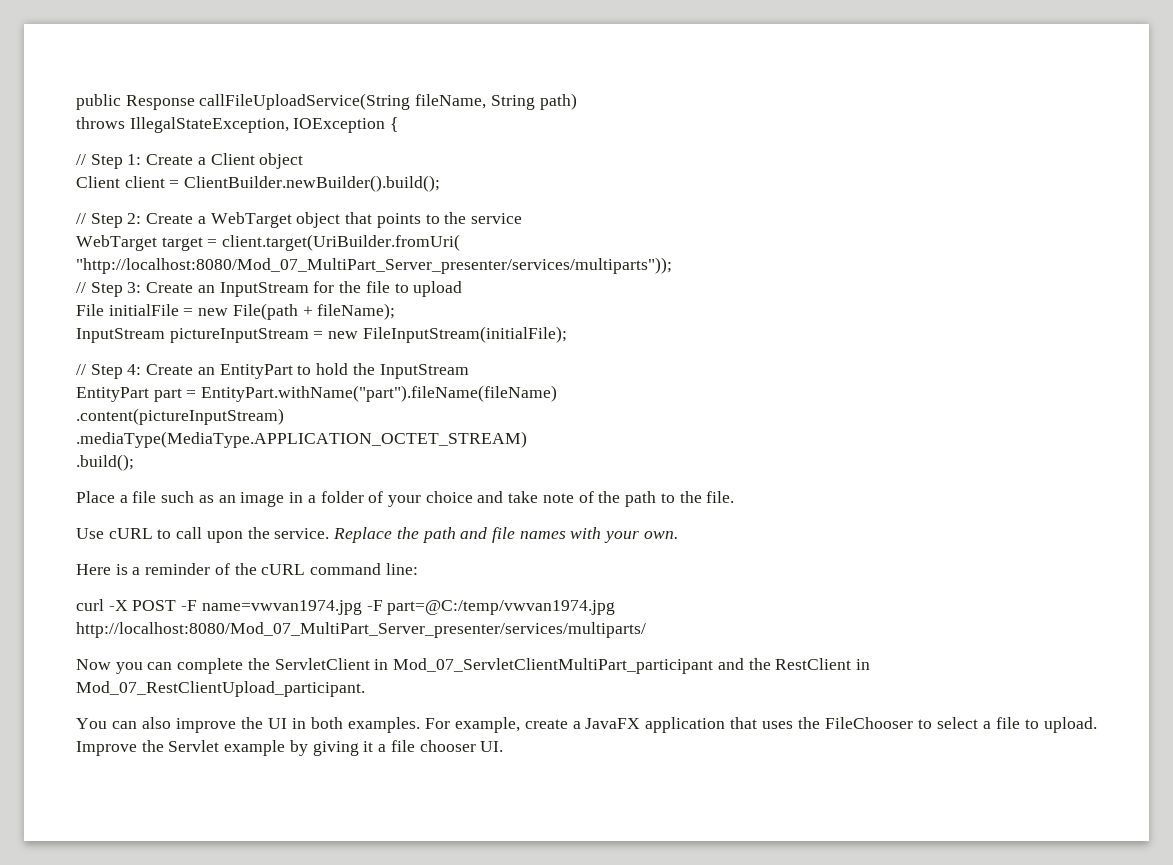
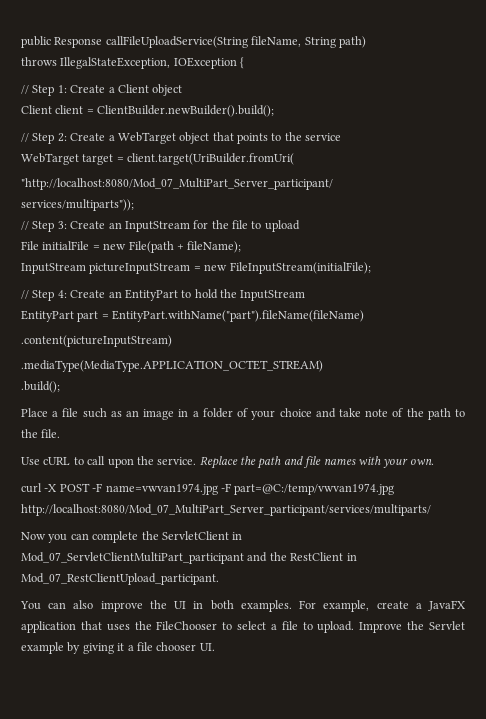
[76,257,672,274] "http://localhost:8080/Mod_07_MultiPart_Server_presenter/services/multiparts")); -> [21,178,333,190] [21,199,134,211] "http://localhost:8080/Mod_07_MultiPart_Server_participant/ // services/multiparts"));
[76,563,418,575] // Here is a reminder of the cURL command line: -> (434, 461) none
[76,622,646,638] http://localhost:8080/Mod_07_MultiPart_Server_presenter/services/multiparts/ -> [21,504,431,516] http://localhost:8080/Mod_07_MultiPart_Server_participant/services/multiparts/

